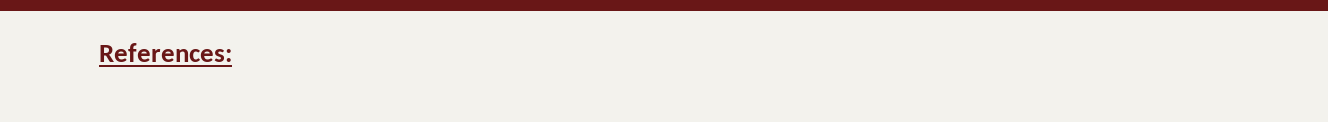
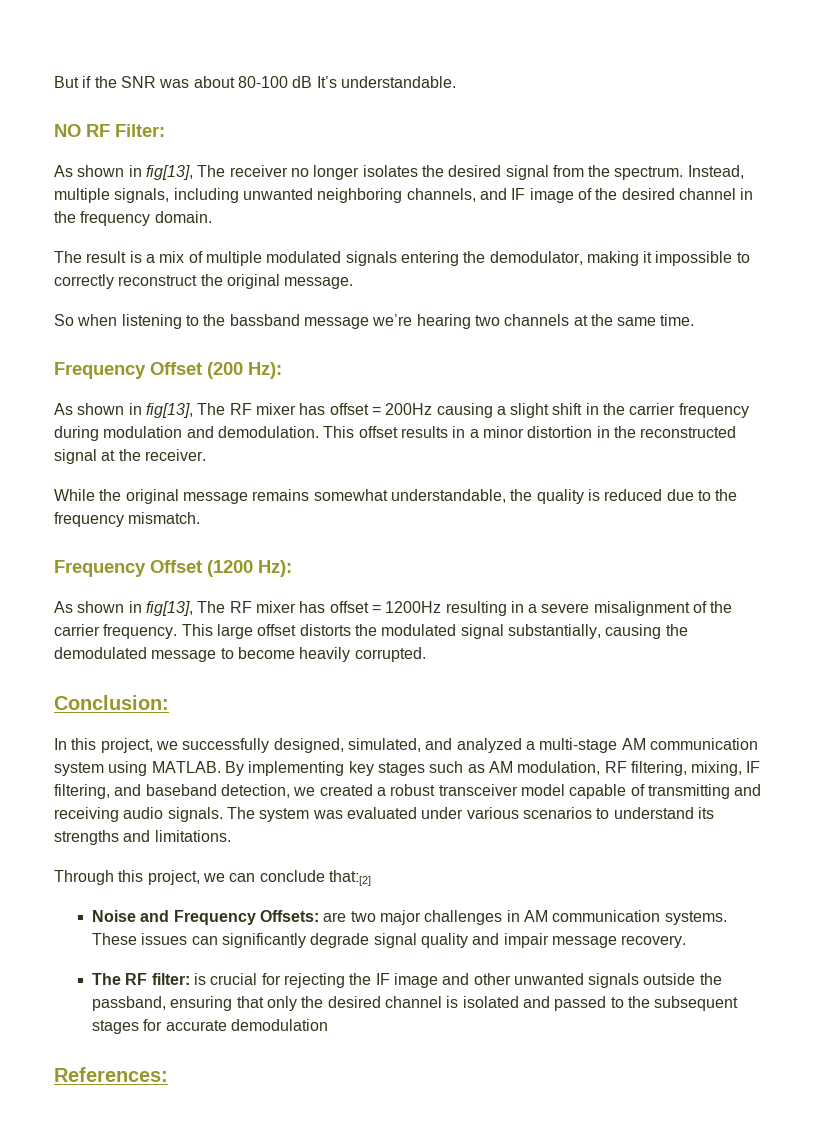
(99, 52) none -> [54,76,456,88] [54,124,165,137] [54,165,744,180] [54,188,754,203] [54,211,212,226] [54,251,750,266] [54,274,354,289] [54,314,695,329] [54,362,282,379] [54,403,749,418] [54,426,737,441] [54,449,206,464] [54,489,738,504] [54,512,201,527] [54,560,292,577] [54,601,733,616] [54,624,688,639] [54,647,426,662] [54,695,169,710] [54,738,758,753] [54,761,761,776] [54,784,762,799] [54,807,714,822] [54,830,231,845] [54,870,371,886] [92,910,727,925] [92,933,687,948] [92,973,722,988] [92,996,739,1011] [92,1019,328,1034] But if the SNR was about 80-100 dB It’s understandable. // NO RF Filter: // As shown in fig[13], The receiver no longer isolates the desired signal from the spectrum. Instead, multiple signals, including unwanted neighboring channels, and IF image of the desired channel in the frequency domain. // The result is a mix of multiple modulated signals entering the demodulator, making it impossible to correctly reconstruct the original message. // So when listening to the bassband message we’re hearing two channels at the same time. // Frequency Offset (200 Hz): // As shown in fig[13], The RF mixer has offset = 200Hz causing a slight shift in the carrier frequency during modulation and demodulation. This offset results in a minor distortion in the reconstructed signal at the receiver. // While the original message remains somewhat understandable, the quality is reduced due to the frequency mismatch. // Frequency Offset (1200 Hz): // As shown in fig[13], The RF mixer has offset = 1200Hz resulting in a severe misalignment of the carrier frequency. This large offset distorts the modulated signal substantially, causing the demodulated message to become heavily corrupted. // Conclusion: // In this project, we successfully designed, simulated, and analyzed a multi-stage AM communication system using MATLAB. By implementing key stages such as AM modulation, RF filtering, mixing, IF filtering, and baseband detection, we created a robust transceiver model capable of transmitting and receiving audio signals. The system was evaluated under various scenarios to understand its strengths and limitations. // Through this project, we can conclude that:[2] // Noise and Frequency Offsets: are two major challenges in AM communication systems. These issues can significantly degrade signal quality and impair message recovery. // The RF filter: is crucial for rejecting the IF image and other unwanted signals outside the passband, ensuring that only the desired channel is isolated and passed to the subsequent stages for accurate demodulation //

